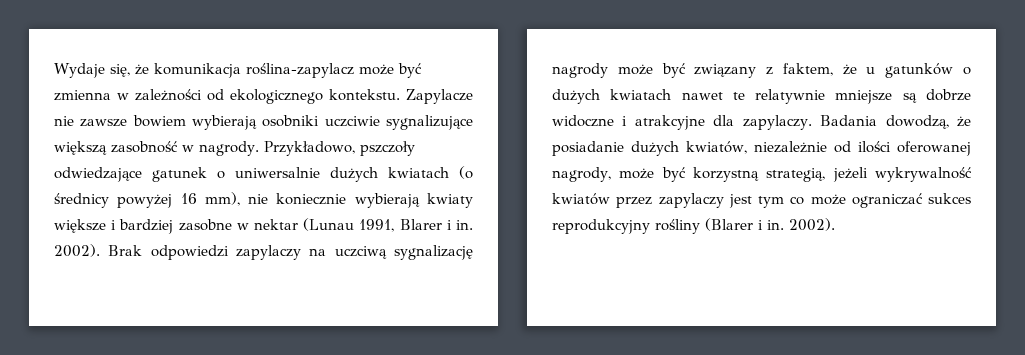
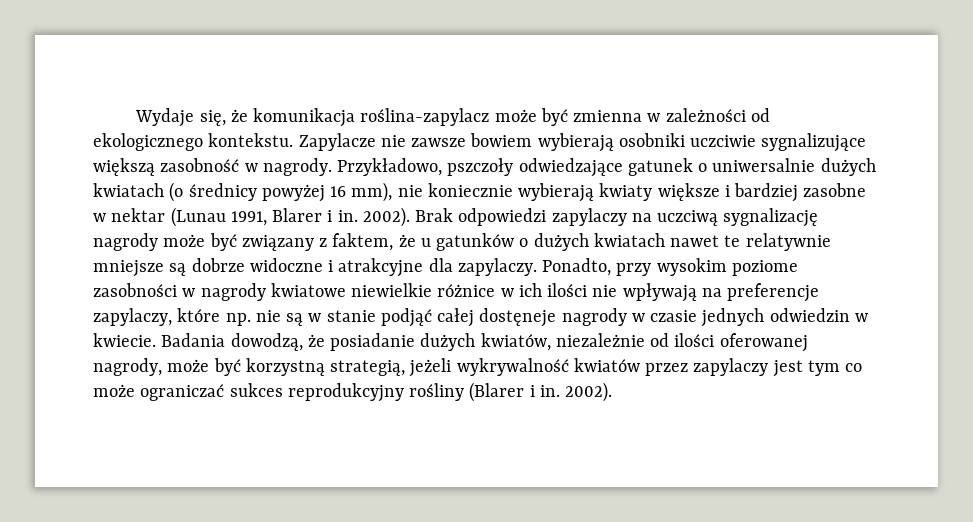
(812, 122) none -> [542,258,798,276] [93,283,820,302] [93,308,868,327] [93,333,156,347] Ponadto, przy wysokim poziome zasobności w nagrody kwiatowe niewielkie różnice w ich ilości nie wpływają na preferencje zapylaczy, które np. nie są w stanie podjąć całej dostęneje nagrody w czasie jednych odwiedzin w kwiecie.

